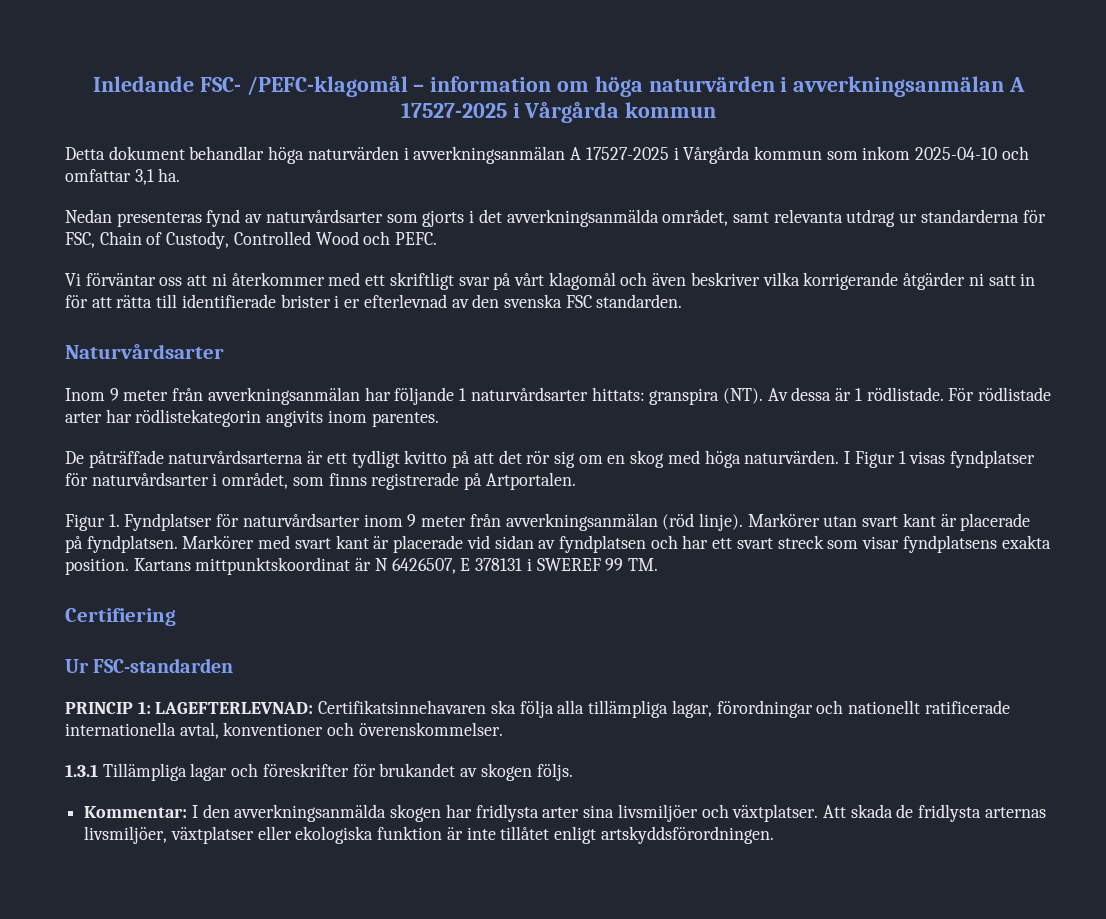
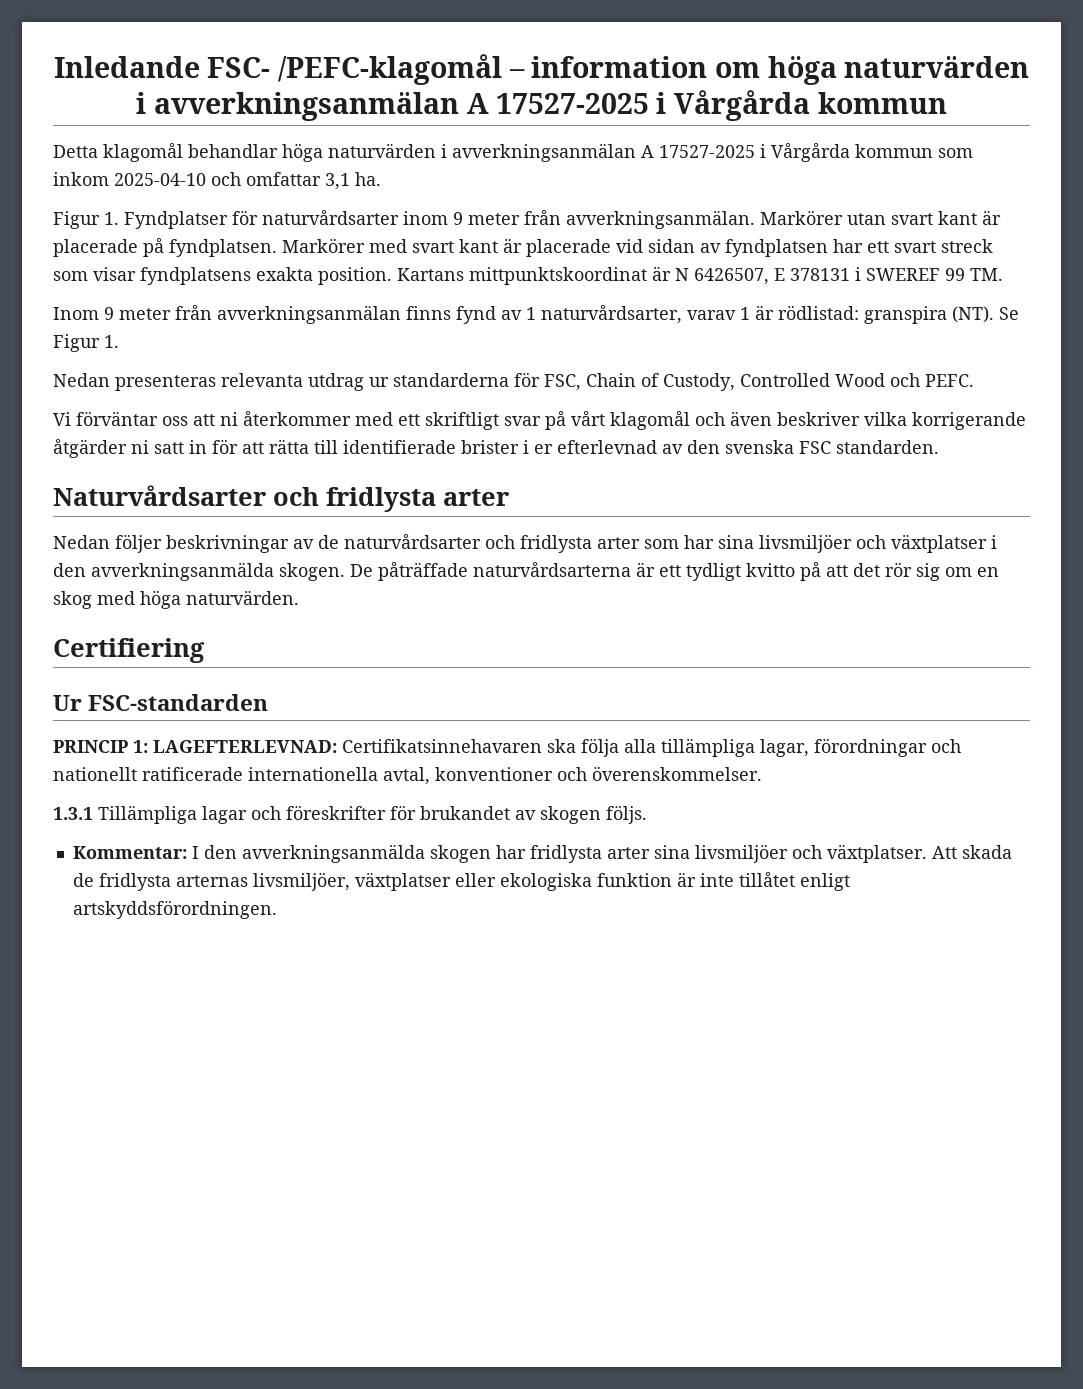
[108,146,185,160] dokument -> [103,143,183,162] klagomål
[65,209,769,227] Nedan presenteras fynd av naturvårdsarter som gjorts i det avverkningsanmälda området, samt -> [53,210,1001,229] [53,238,993,257] [53,266,1003,285] [53,305,1019,324] [53,334,119,352] [53,373,216,391] Figur 1. Fyndplatser för naturvårdsarter inom 9 meter från avverkningsanmälan. Markörer utan svart kant är placerade på fyndplatsen. Markörer med svart kant är placerade vid sidan av fyndplatsen har ett svart streck som visar fyndplatsens exakta position. Kartans mittpunktskoordinat är N 6426507, E 378131 i SWEREF 99 TM. // Inom 9 meter från avverkningsanmälan finns fynd av 1 naturvårdsarter, varav 1 är rödlistad: granspira (NT). Se Figur 1. // Nedan presenteras
[65,387,1052,405] [65,409,439,427] // Inom 9 meter från avverkningsanmälan har följande 1 naturvårdsarter hittats: granspira (NT). Av dessa är 1 rödlistade. För rödlistade arter har rödlistekategorin angivits inom parentes. // -> [273,487,509,512] [53,534,997,553] [53,562,345,581] och fridlysta arter // Nedan följer beskrivningar av de naturvårdsarter och fridlysta arter som har sina livsmiljöer och växtplatser i den avverkningsanmälda skogen.
[844,450,1035,468] [65,472,576,490] [65,513,1031,531] [65,535,1051,553] [65,557,658,575] I Figur 1 visas fyndplatser för naturvårdsarter i området, som finns registrerade på Artportalen. // Figur 1. Fyndplatser för naturvårdsarter inom 9 meter från avverkningsanmälan (röd linje). Markörer utan svart kant är placerade på fyndplatsen. Markörer med svart kant är placerade vid sidan av fyndplatsen och har ett svart streck som visar fyndplatsens exakta position. Kartans mittpunktskoordinat är N 6426507, E 378131 i SWEREF 99 TM. -> (299, 597) none

